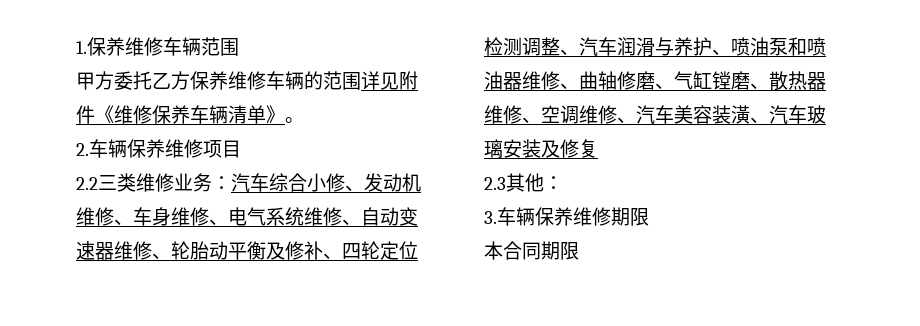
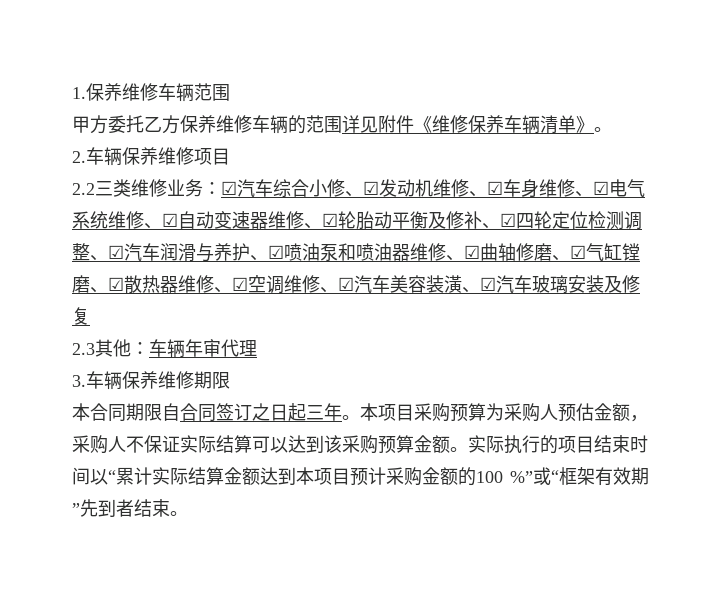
(231, 183) none -> [221,181,237,195] ☑
(364, 188) none -> [363,181,379,195] ☑
(133, 222) none -> [487,181,503,195] ☑
(228, 222) none -> [593,181,609,195] ☑
(361, 222) none -> [162,213,178,227] ☑
(171, 256) none -> [322,213,338,227] ☑
(342, 256) none -> [500,213,516,227] ☑
(579, 52) none -> [108,245,124,259] ☑
(731, 52) none -> [268,245,284,259] ☑
(579, 86) none -> [464,245,480,259] ☑
(674, 86) none -> [570,245,586,259] ☑
(769, 86) none -> [108,277,124,291] ☑
(541, 120) none -> [232,277,248,291] ☑
(636, 120) none -> [338,277,354,291] ☑
(769, 120) none -> [480,277,496,291] ☑
(563, 183) none -> [149,339,257,358] 车辆年审代理
(579, 250) none -> [162,403,648,422] [72,435,648,454] [72,467,649,486] [72,499,188,517] 自合同签订之日起三年。本项目采购预算为采购人预估金额，采购人不保证实际结算可以达到该采购预算金额。实际执行的项目结束时间以“累计实际结算金额达到本项目预计采购金额的100 %”或“框架有效期”先到者结束。

